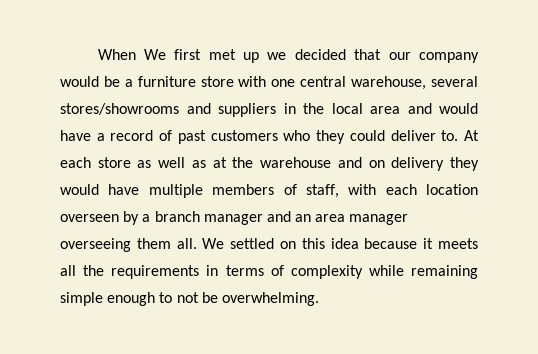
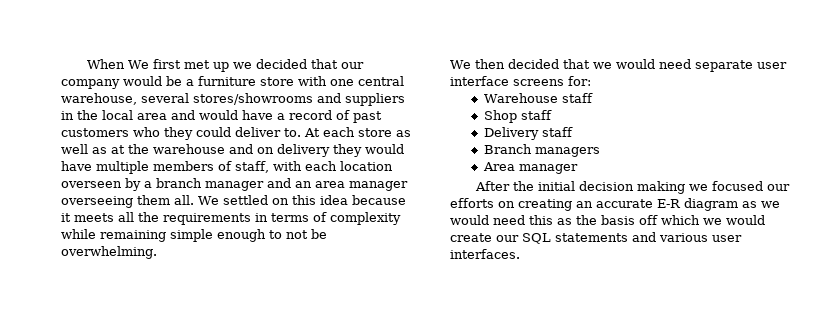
(319, 299) none -> [450,59,787,72] [450,76,591,86] [483,93,593,103] [483,110,552,123] [483,127,573,140] [483,144,600,157] [482,162,578,174] [475,181,791,194] [450,198,780,211] [450,215,765,225] [450,232,742,244] [450,249,520,259] // We then decided that we would need separate user interface screens for: // Warehouse staff // Shop staff // Delivery staff // Branch managers // Area manager // After the initial decision making we focused our efforts on creating an accurate E-R diagram as we would need this as the basis off which we would create our SQL statements and various user interfaces.

